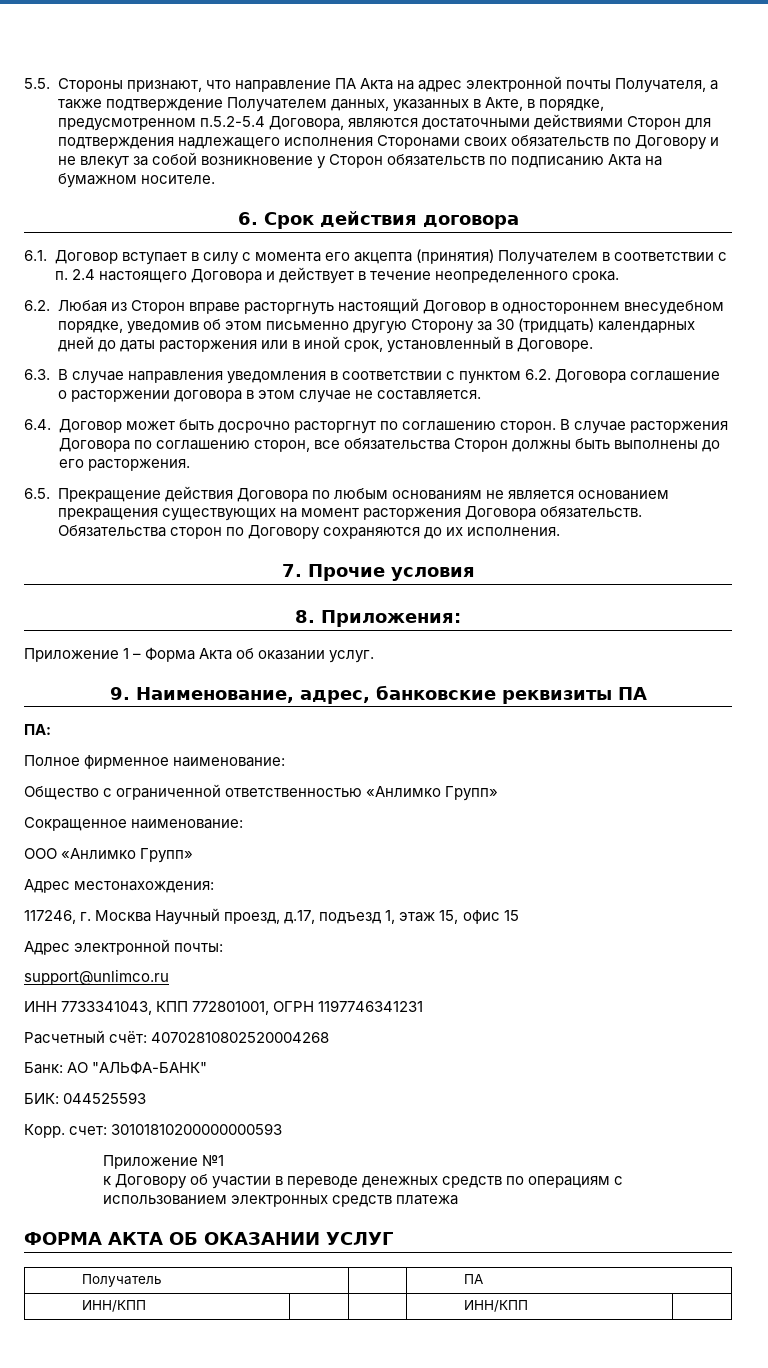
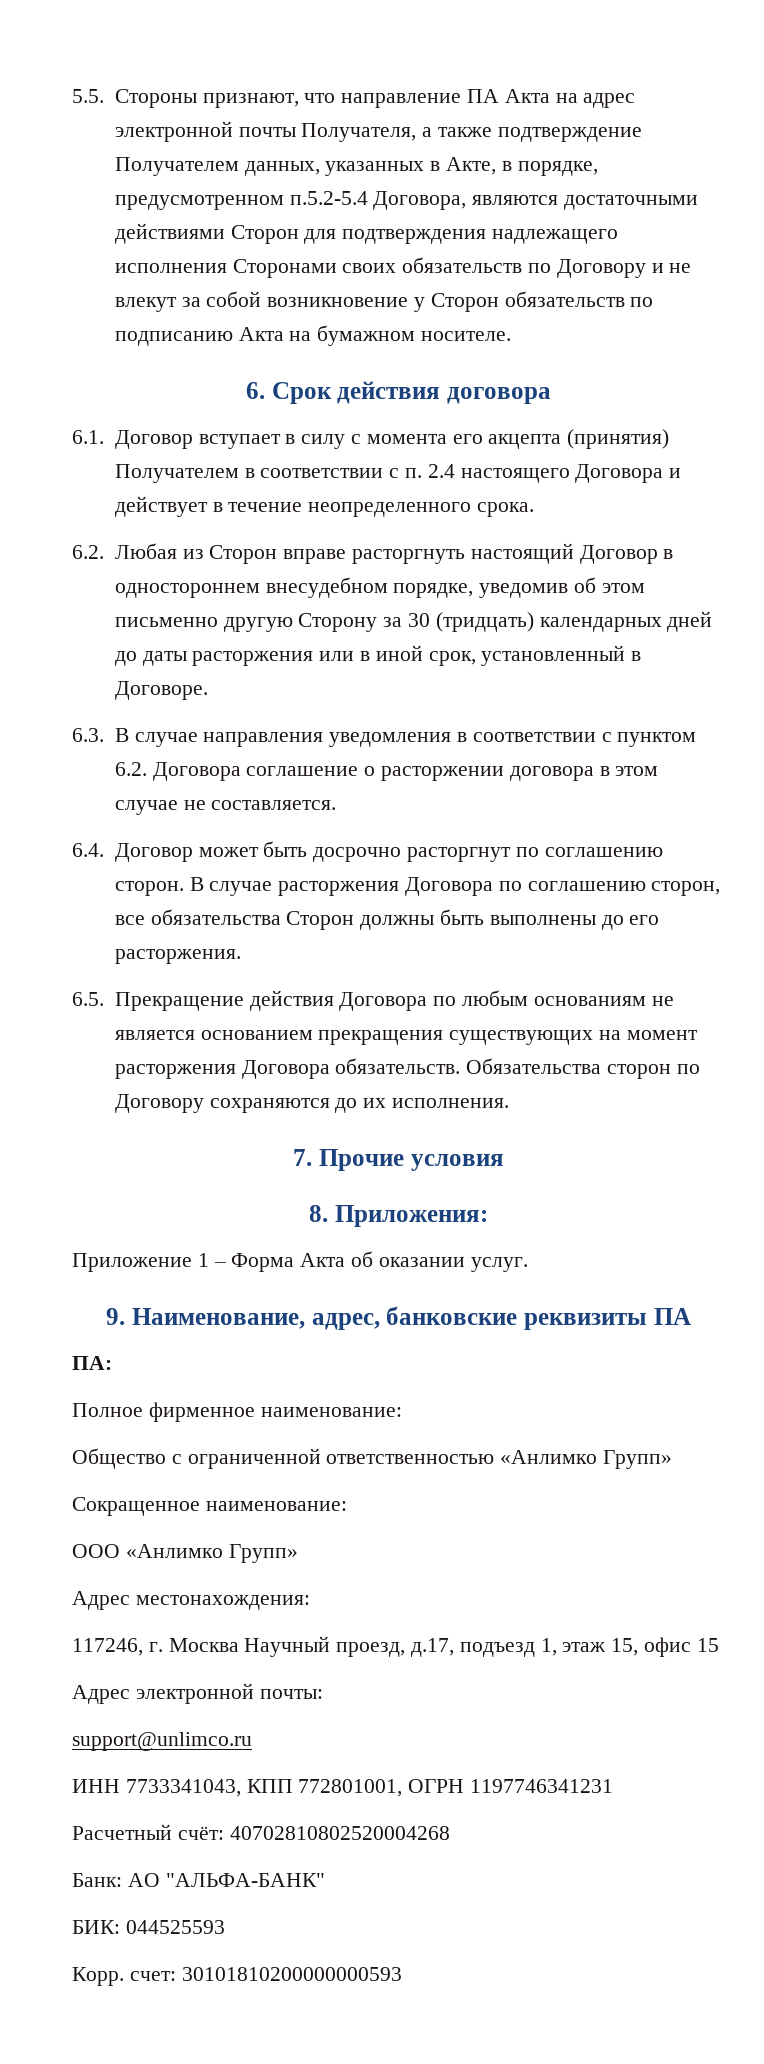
[102,1155,225,1169] [102,1174,624,1189] [102,1195,459,1207] [24,1232,393,1245] [82,1274,163,1287] [464,1274,484,1284] [82,1300,147,1312] [464,1300,529,1312] // Приложение №1 // к Договору об участии в переводе денежных средств по операциям с использованием электронных средств платежа // ФОРМА АКТА ОБ ОКАЗАНИИ УСЛУГ // Получатель | | ПА // ИНН/КПП | | | ИНН/КПП | -> (402, 1974) none

